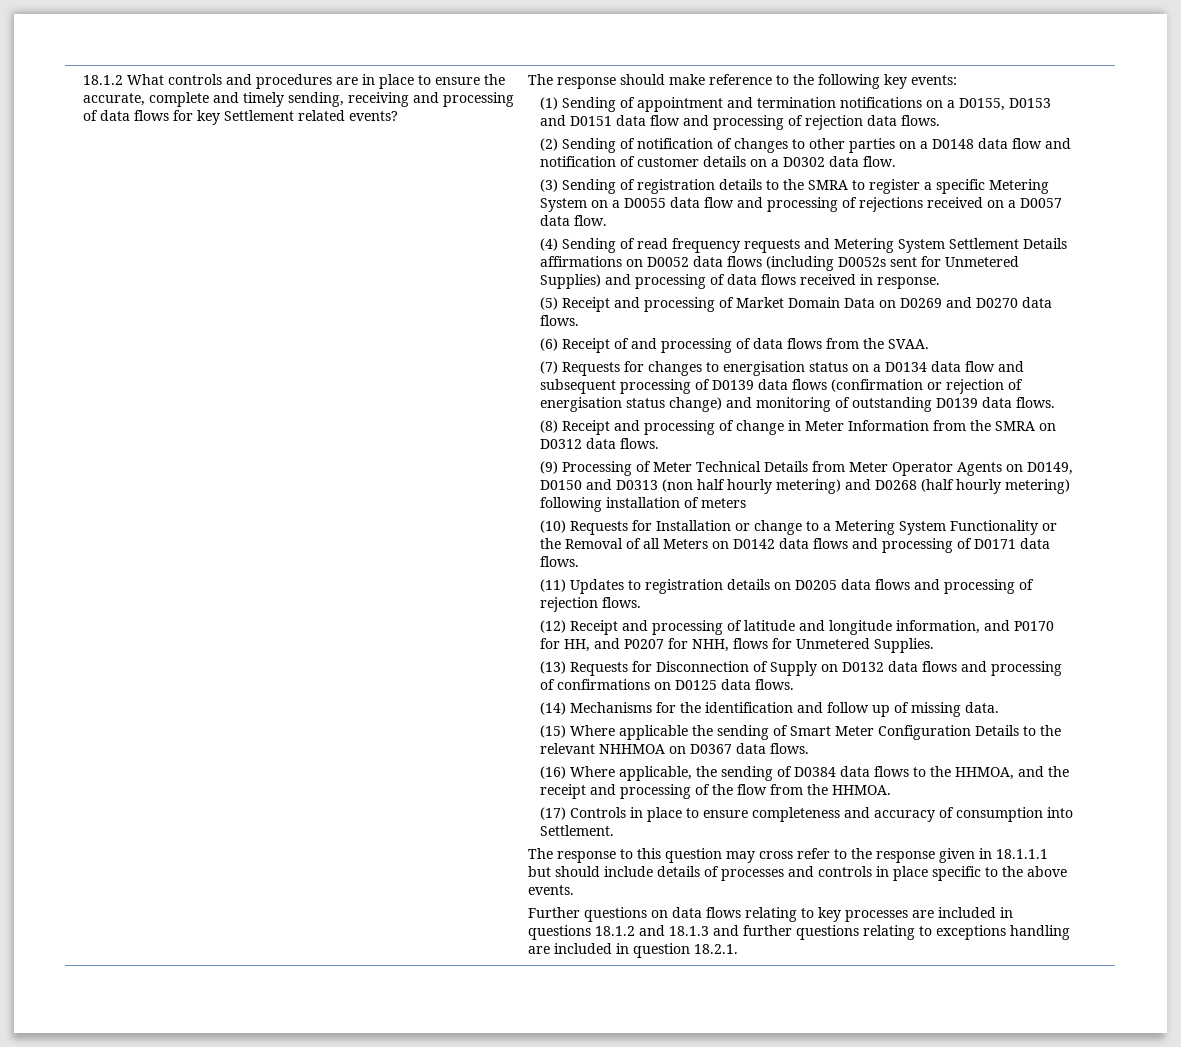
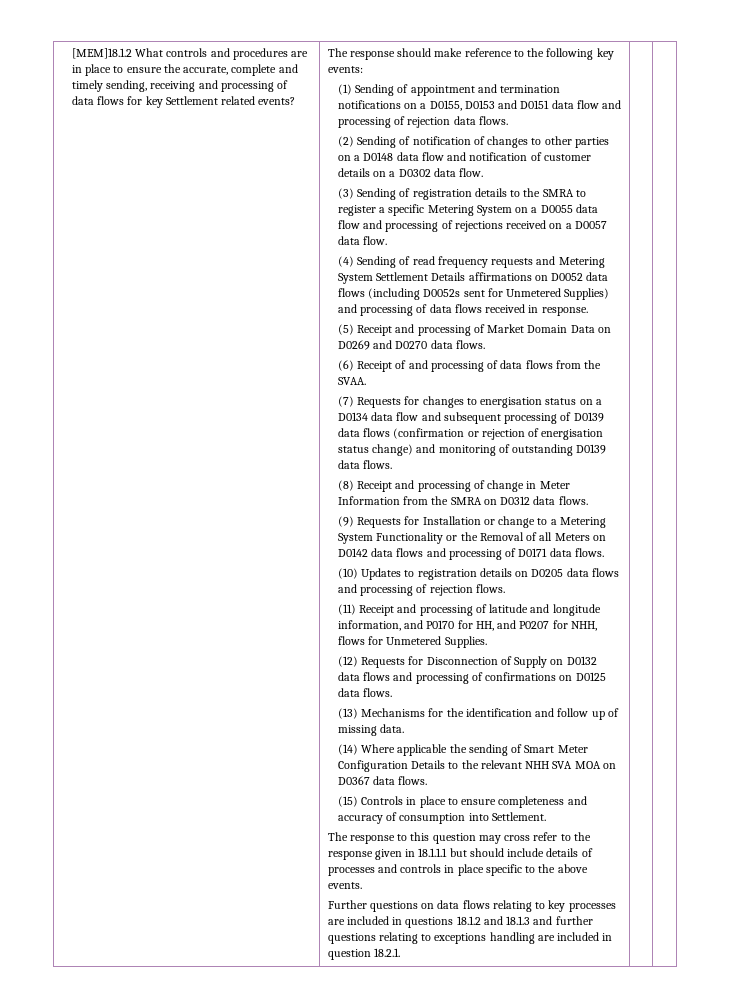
[82,75,123,85] 18.1.2 -> [71,48,132,59] [MEM]18.1.2
[561,461,1073,476] [539,479,1070,494] [539,497,746,512] [539,520,566,533] Processing of Meter Technical Details from Meter Operator Agents on D0149, D0150 and D0313 (non half hourly metering) and D0268 (half hourly metering) following installation of meters // (10) -> (354, 521) none
[539,579,566,592] (11) -> [337,568,358,579] (10)
[539,620,566,633] (12) -> [337,604,356,615] (11)
[539,661,566,674] (13) -> [337,656,358,667] (12)
[539,702,566,715] (14) -> [337,708,358,719] (13)
[539,725,566,738] (15) -> [337,744,358,755] (14)
[598,744,665,754] NHHMOA -> [525,761,601,769] NHH SVA MOA
[539,766,1069,781] [539,784,891,799] [539,807,566,820] (16) Where applicable, the sending of D0384 data flows to the HHMOA, and the receipt and processing of the flow from the HHMOA. // (17) -> [337,796,358,807] (15)

